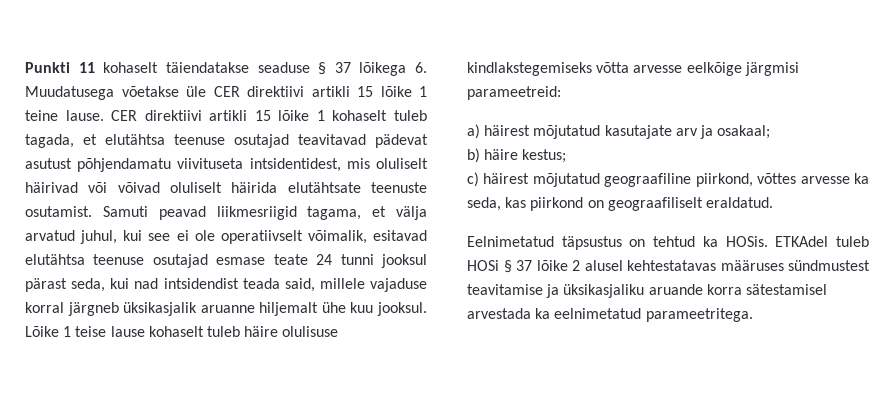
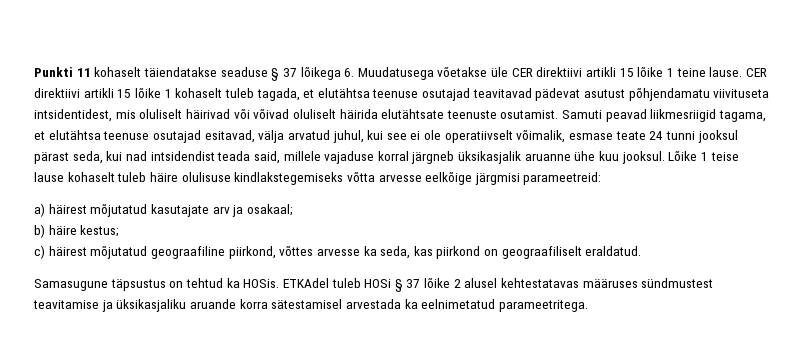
(387, 211) none -> [48,130,255,143] elutähtsa teenuse osutajad esitavad,
[373,230,427,241] [25,254,208,268] esitavad elutähtsa teenuse osutajad -> (566, 136) none
[259,302,319,316] hiljemalt -> (571, 157) none
[467,236,554,247] Eelnimetatud -> [34,279,108,291] Samasugune

